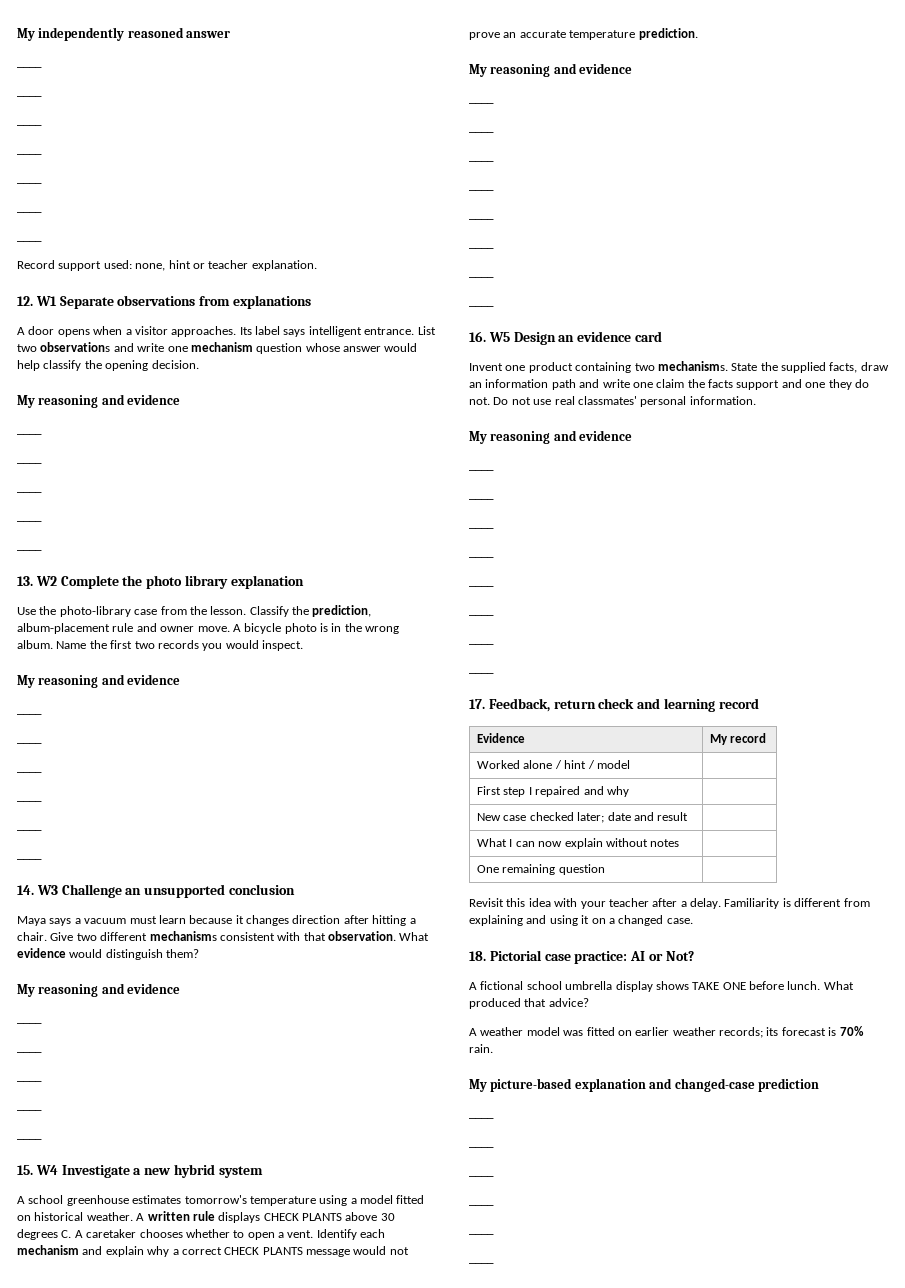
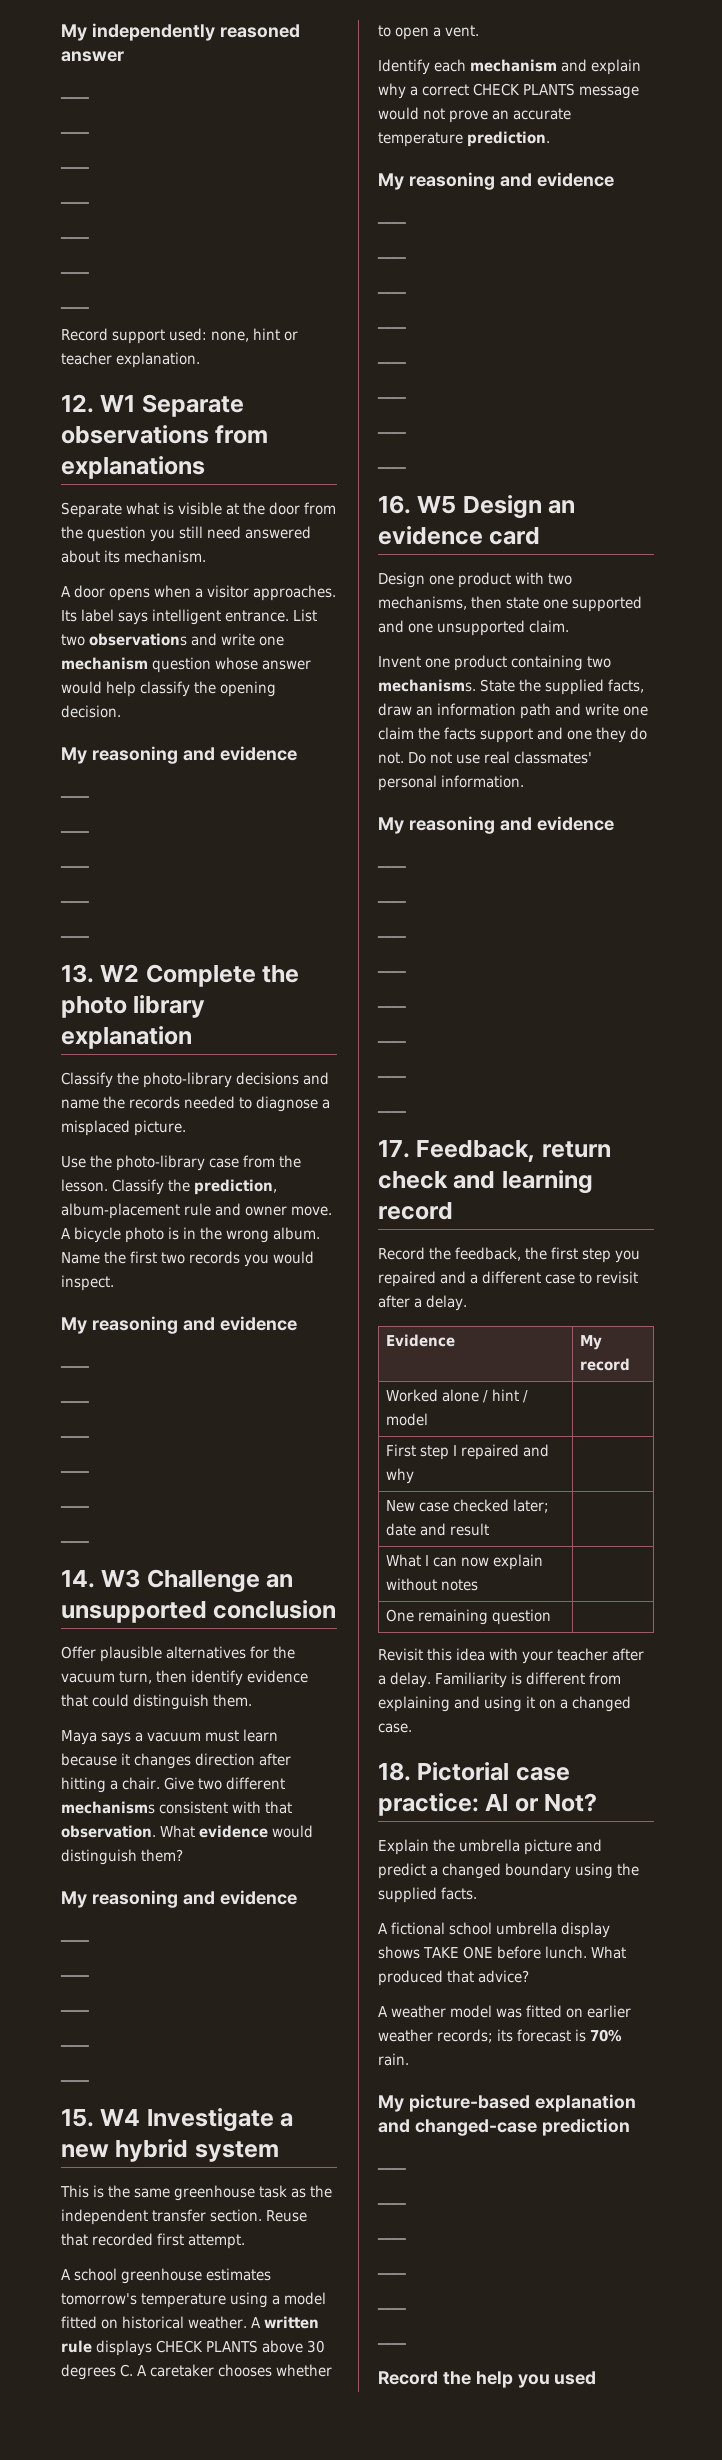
(311, 302) none -> [61,502,337,518] [61,526,312,542] [61,550,207,563] // Separate what is visible at the door from the question you still need answered about its mechanism.
(304, 582) none -> [61,1072,330,1088] [61,1096,331,1112] [61,1120,187,1136] // Classify the photo-library decisions and name the records needed to diagnose a misplaced picture.
(295, 889) none -> [61,1646,296,1662] [61,1670,309,1686] [61,1694,253,1710] // Offer plausible alternatives for the vacuum turn, then identify evidence that could distinguish them.
(263, 1172) none -> [60,2185,333,2201] [61,2209,308,2225] [61,2233,246,2249] // This is the same greenhouse task as the independent transfer section. Reuse that recorded first attempt.
(314, 1234) none -> (480, 31) //
(662, 336) none -> [378,572,573,588] [378,596,643,612] [378,620,570,636] // Design one product with two mechanisms, then state one supported and one unsupported claim.
(759, 703) none -> [378,1247,641,1263] [378,1271,639,1287] [378,1295,468,1311] // Record the feedback, the first step you repaired and a different case to revisit after a delay.
(694, 956) none -> [378,1839,603,1855] [378,1863,640,1879] [378,1887,478,1903] // Explain the umbrella picture and predict a changed boundary using the supplied facts.
(494, 1263) none -> [378,2371,597,2388] // Record the help you used

